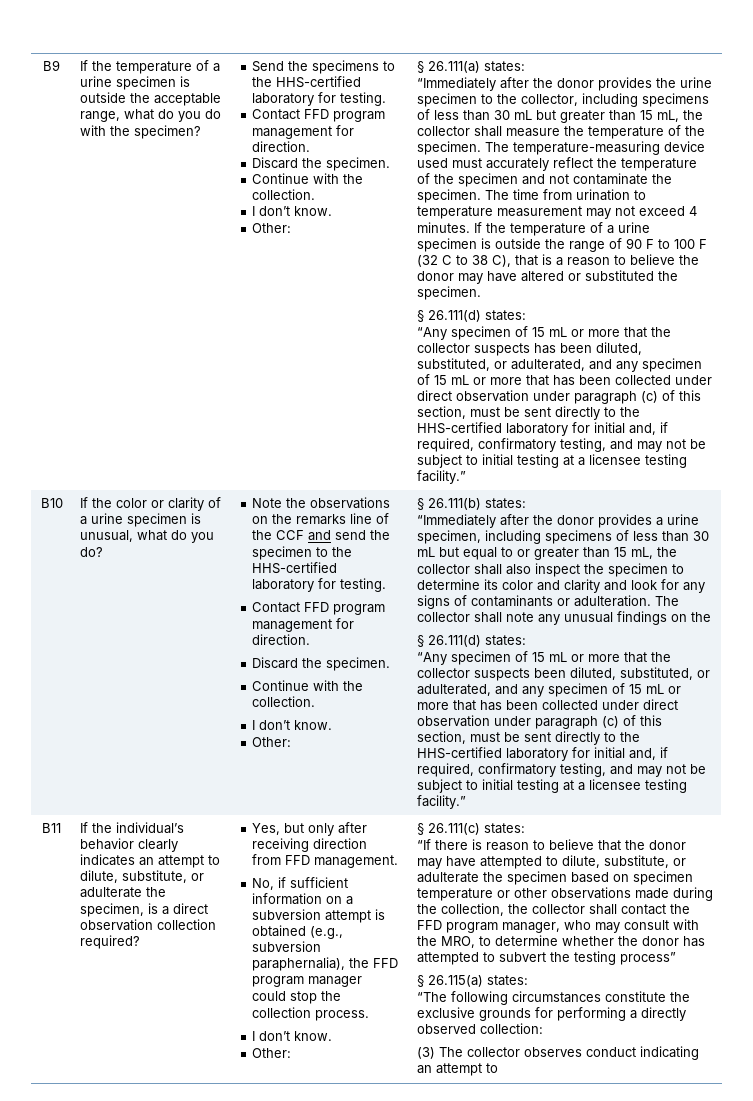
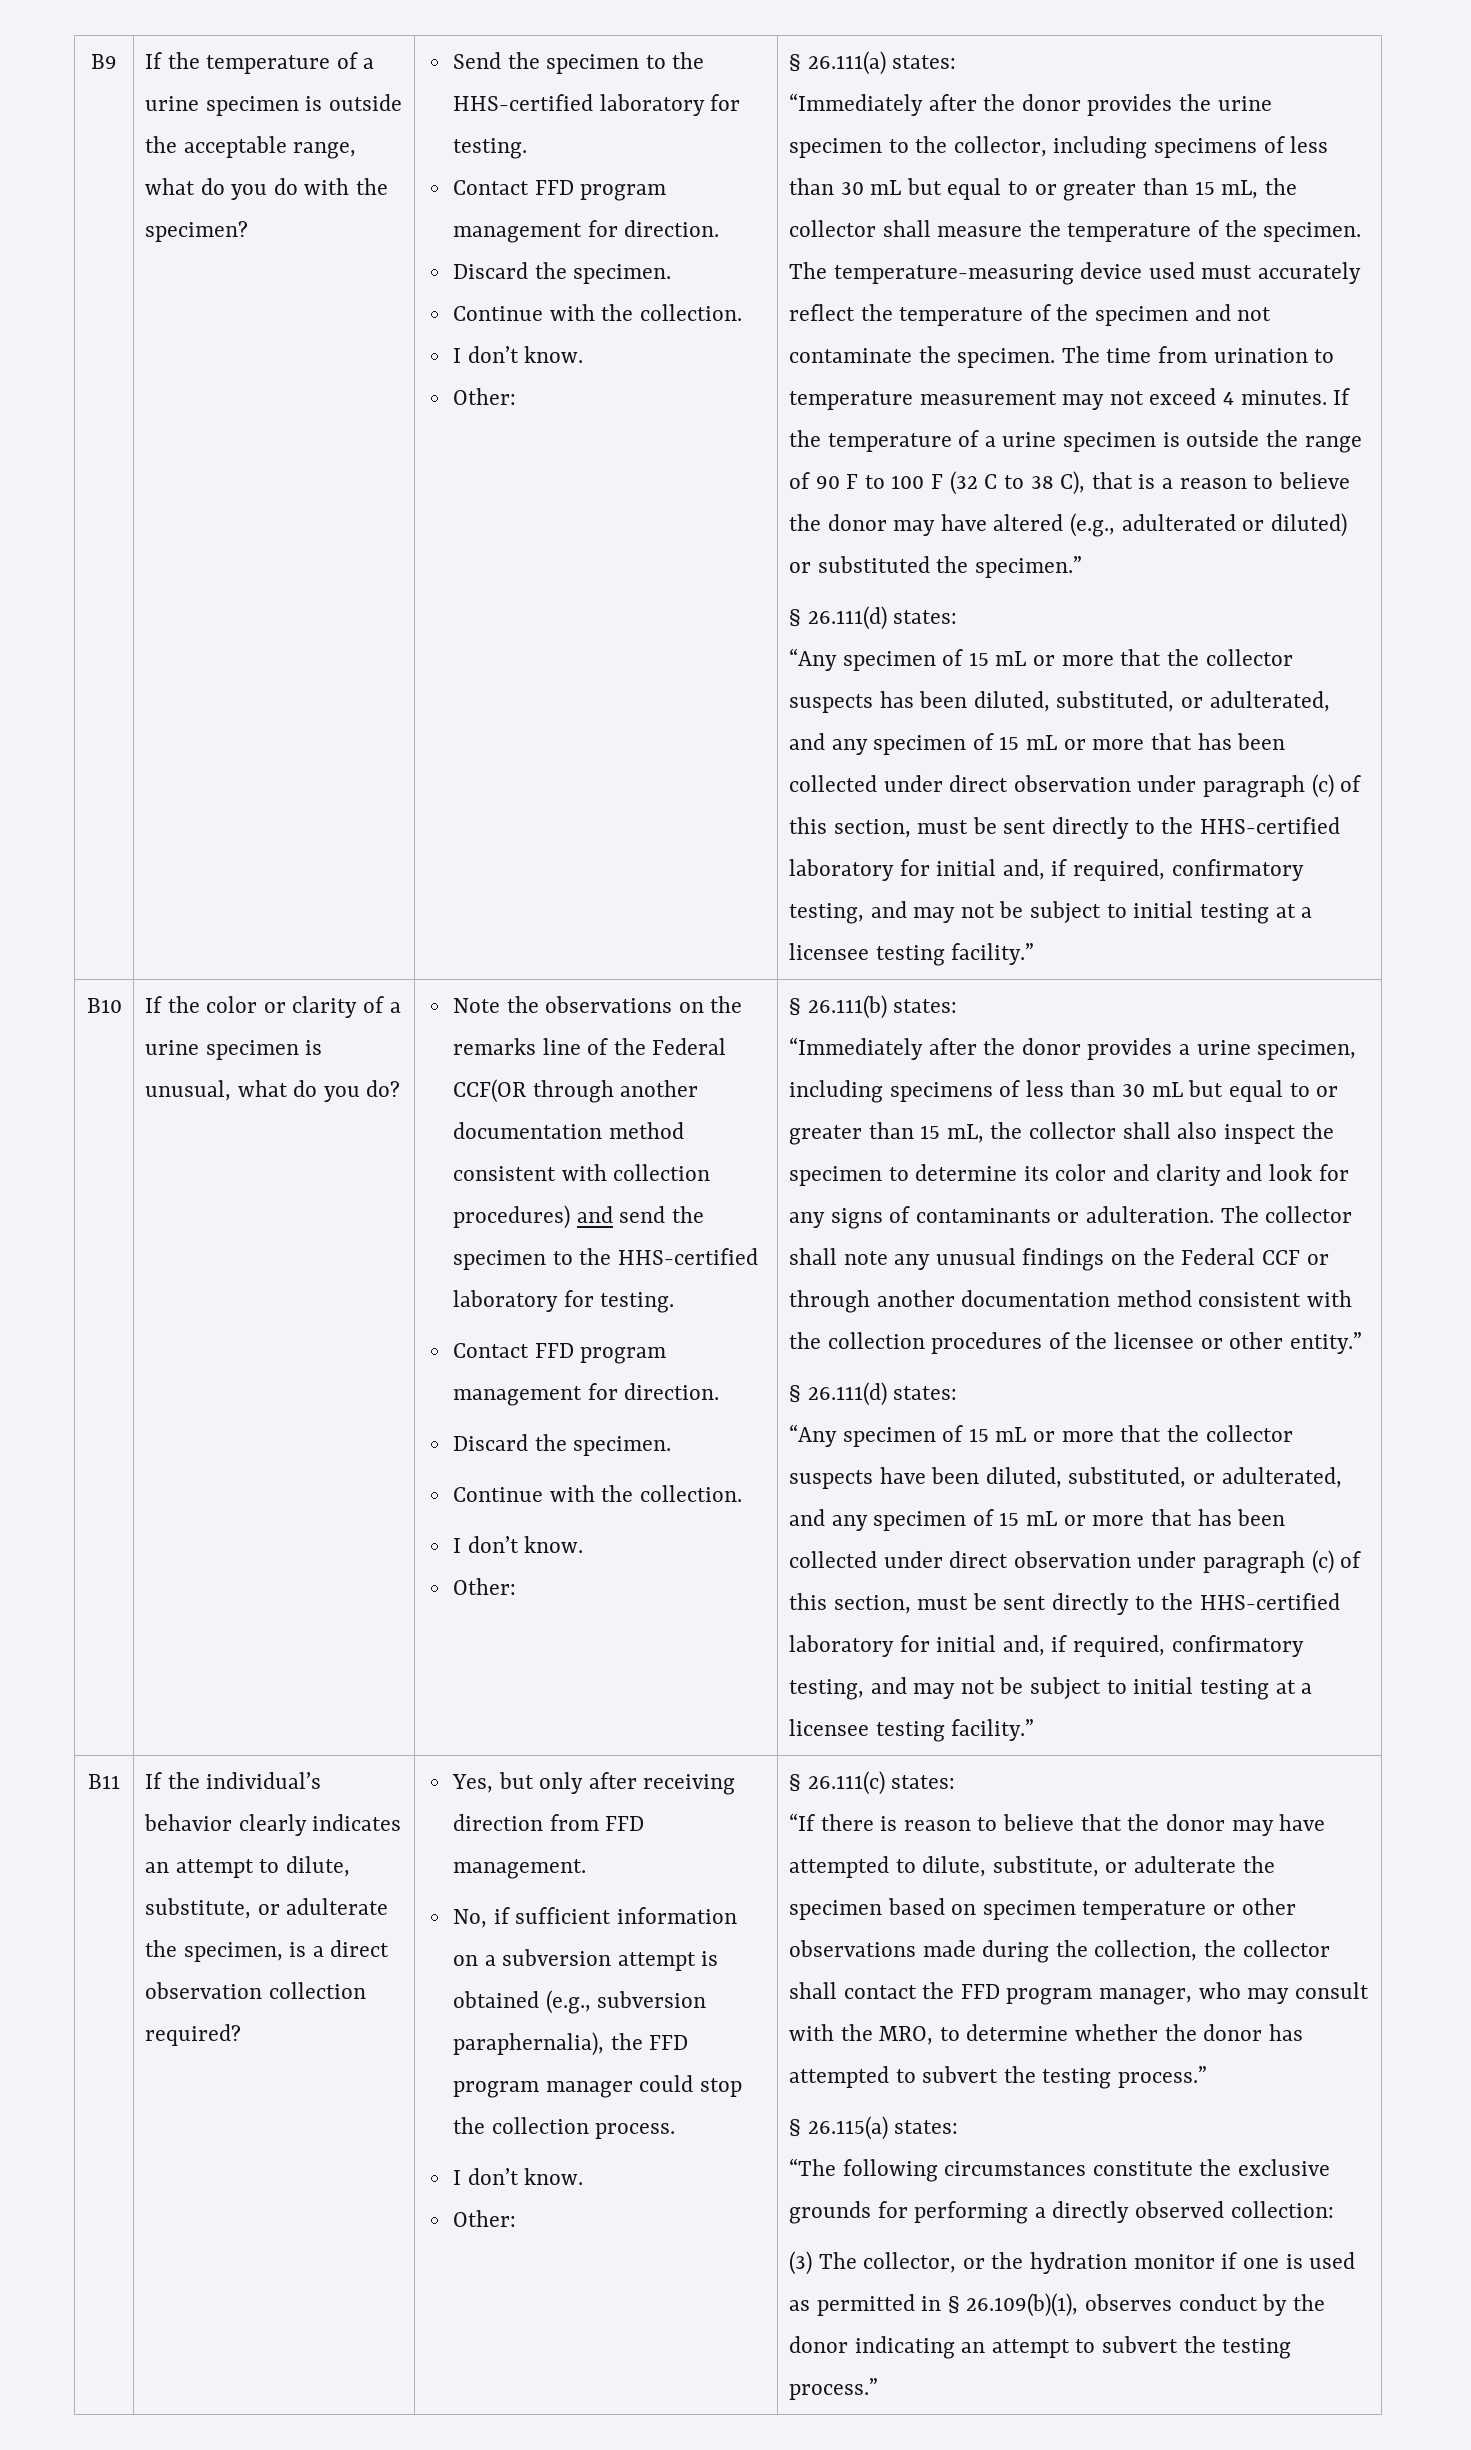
[312,60,380,74] specimens -> [546,54,640,74] specimen
(556, 115) none -> [947,178,1057,200] equal to or
(564, 276) none -> [1070,513,1347,537] (e.g., adulterated or diluted)
[416,286,481,300] specimen. -> [974,556,1082,578] specimen.”
[276,530,305,540] CCF -> [652,1038,727,1055] [452,1079,699,1103] [452,1122,684,1139] [452,1164,711,1181] [452,1205,570,1229] Federal CCF(OR through another documentation method consistent with collection procedures)
(711, 617) none -> [1181,1248,1329,1265] [788,1290,1353,1313] [788,1332,1362,1354] Federal CCF or through another documentation method consistent with the collection procedures of the licensee or other entity.”
(530, 674) none -> [879,1467,926,1484] have
[619,952,676,965] process” -> [1118,2066,1208,2088] process.”
[466,1046,699,1060] [416,1063,498,1076] collector observes conduct indicating an attempt to -> [863,2252,1356,2274] [788,2293,1325,2317] [788,2336,1292,2359] [788,2378,878,2400] collector, or the hydration monitor if one is used as permitted in § 26.109(b)(1), observes conduct by the donor indicating an attempt to subvert the testing process.”

